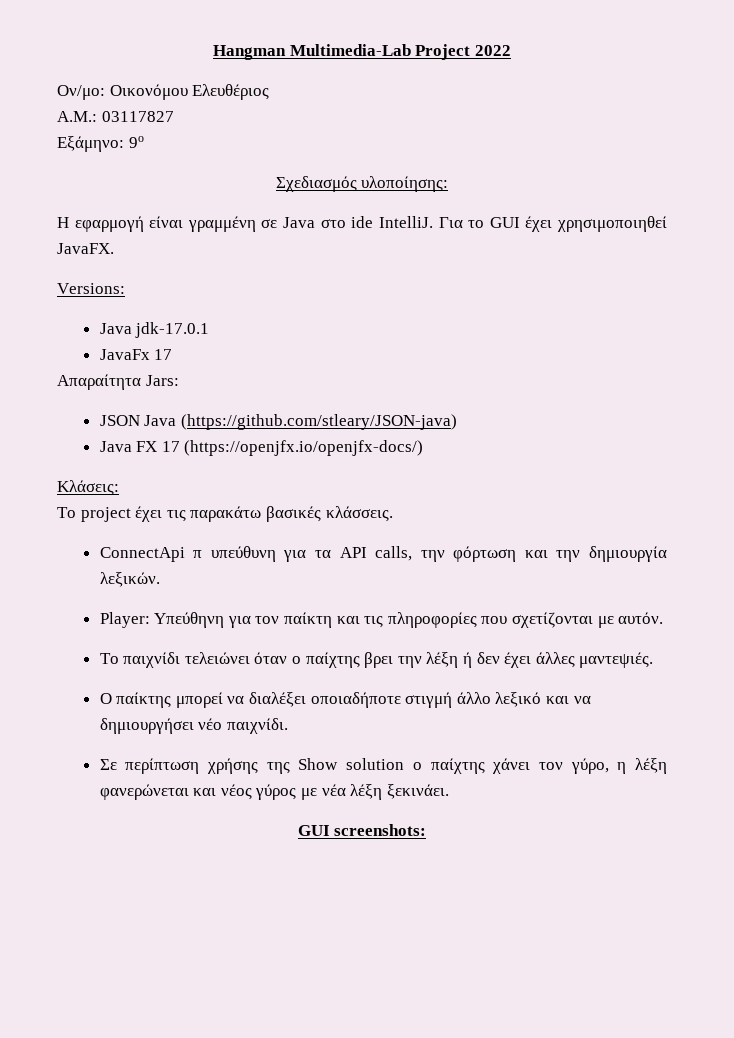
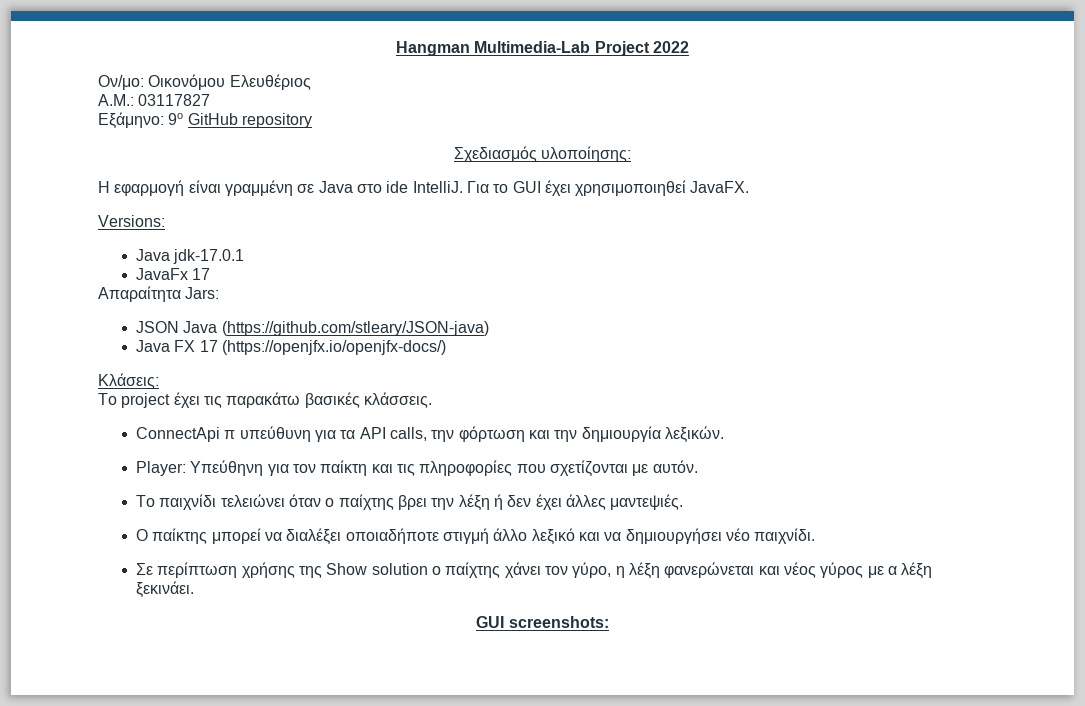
(144, 142) none -> [187,113,312,128] GitHub repository
[321,784,346,796] νέα -> [887,566,897,575] α

